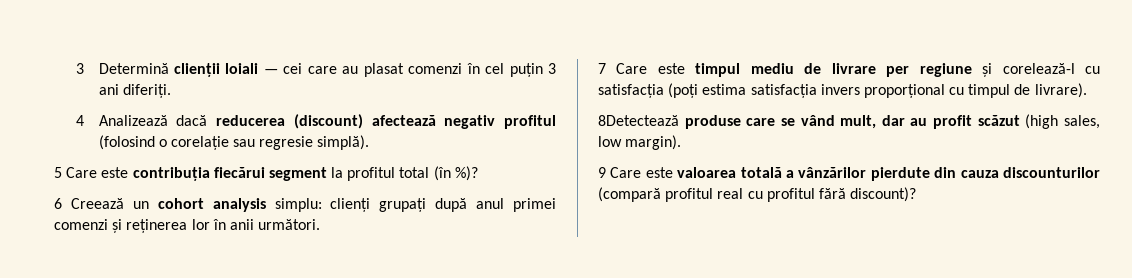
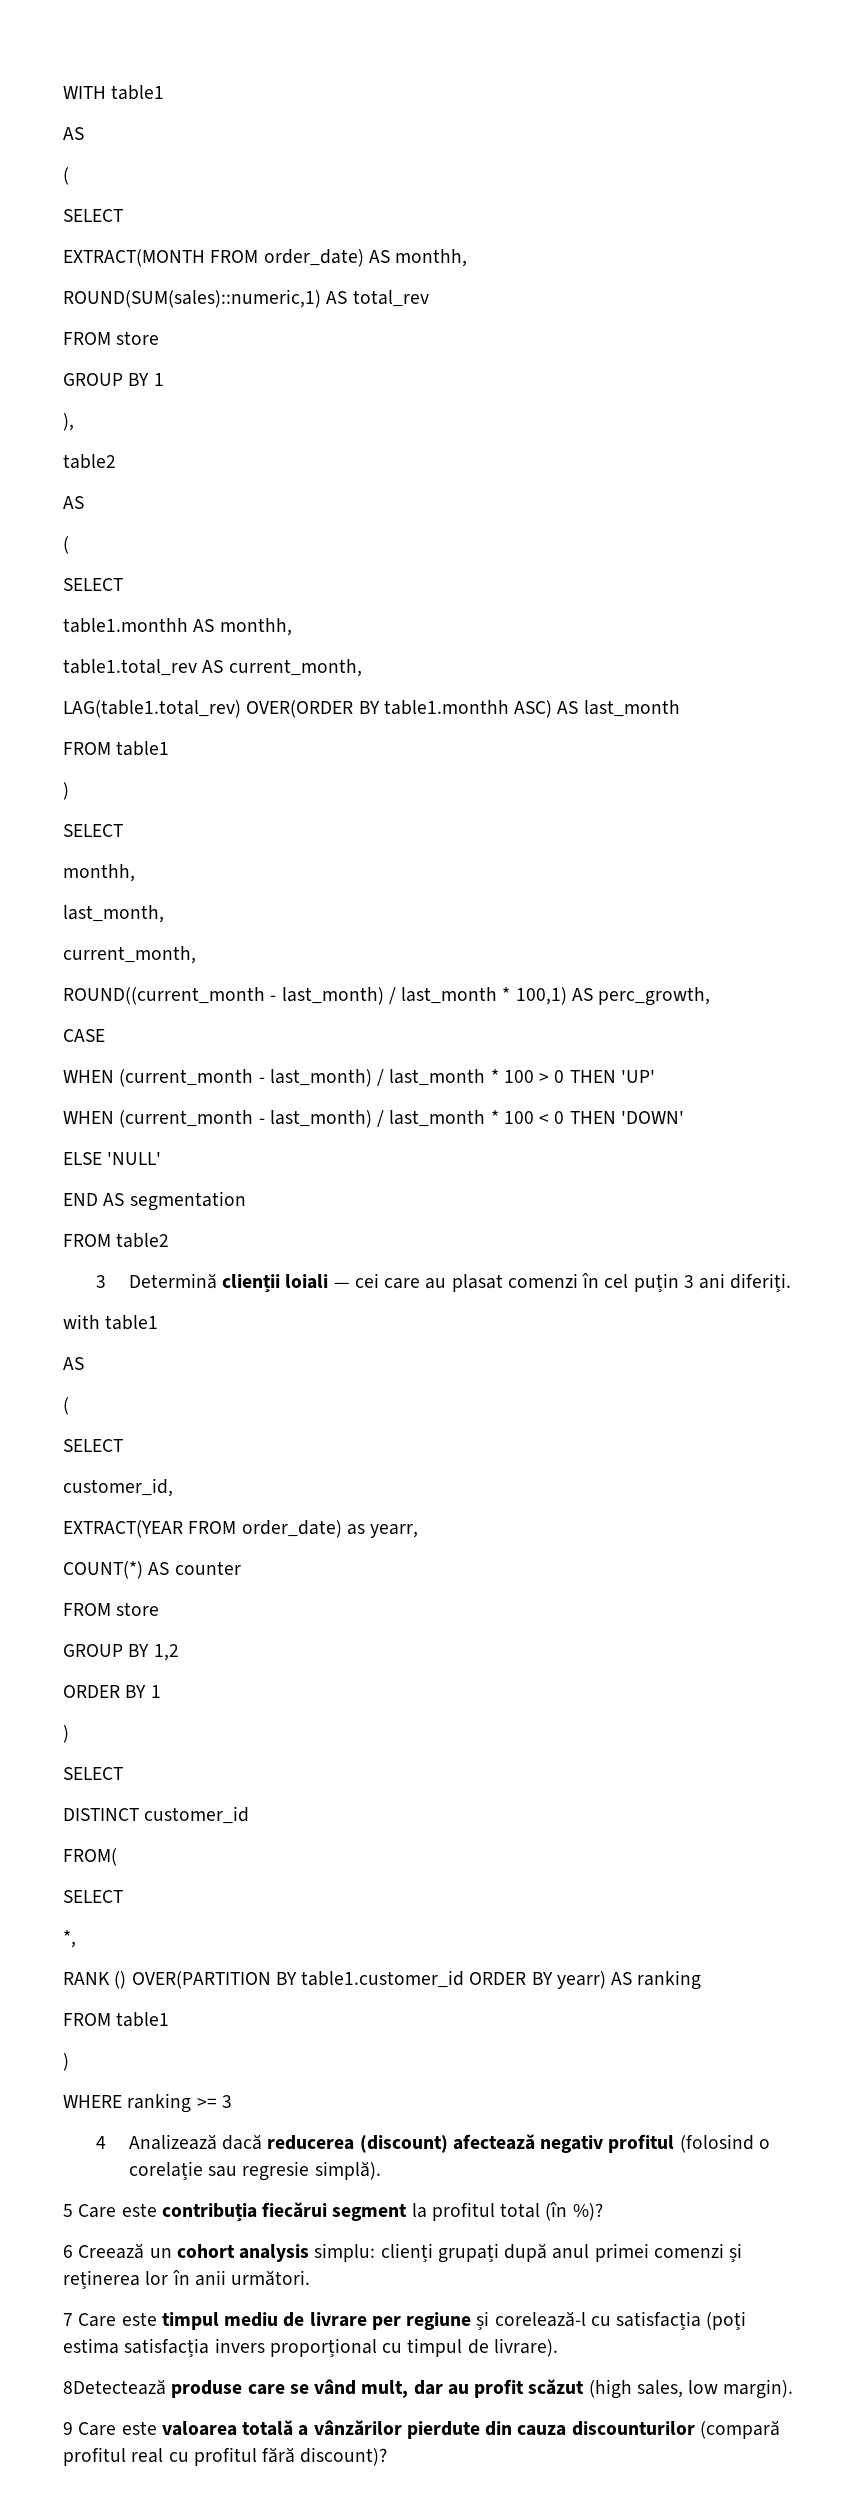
(76, 68) none -> [63,85,165,100] [63,127,84,140] [63,167,69,185] [63,209,123,222] [63,249,468,267] [63,289,429,308] [63,331,160,345] [63,373,164,386] [63,413,74,431] [63,454,116,469] [63,496,84,509] [63,536,69,554] [63,578,123,591] [63,618,292,636] [63,659,362,677] [63,700,680,718] [63,741,170,756] [63,782,69,800] [63,824,123,837] [63,864,135,882] [63,905,164,923] [63,946,196,964] [63,987,711,1006] [63,1029,105,1042] [63,1069,655,1087] [63,1110,684,1128] [63,1151,162,1165] [63,1191,246,1211] [63,1233,170,1248] WITH table1 // AS // ( // SELECT // EXTRACT(MONTH FROM order_date) AS monthh, // ROUND(SUM(sales)::numeric,1) AS total_rev // FROM store // GROUP BY 1 // ), // table2 // AS // ( // SELECT // table1.monthh AS monthh, // table1.total_rev AS current_month, // LAG(table1.total_rev) OVER(ORDER BY table1.monthh ASC) AS last_month // FROM table1 // ) // SELECT // monthh, // last_month, // current_month, // ROUND((current_month - last_month) / last_month * 100,1) AS perc_growth, // CASE // WHEN (current_month - last_month) / last_month * 100 > 0 THEN 'UP' // WHEN (current_month - last_month) / last_month * 100 < 0 THEN 'DOWN' // ELSE 'NULL' // END AS segmentation // FROM table2 //
(171, 91) none -> [63,1314,159,1330] [63,1357,84,1370] [63,1397,69,1415] [63,1439,123,1452] [63,1478,173,1497] [63,1520,419,1538] [63,1561,241,1579] [63,1602,160,1616] [63,1644,179,1661] [63,1685,161,1698] [63,1725,69,1743] [63,1767,123,1780] [63,1806,250,1824] [63,1848,117,1866] [63,1890,123,1903] [63,1930,76,1948] [63,1970,702,1990] [63,2012,170,2027] [63,2053,69,2071] [63,2093,232,2113] // with table1 // AS // ( // SELECT // customer_id, // EXTRACT(YEAR FROM order_date) as yearr, // COUNT(*) AS counter // FROM store // GROUP BY 1,2 // ORDER BY 1 // ) // SELECT // DISTINCT customer_id // FROM( // SELECT // *, // RANK () OVER(PARTITION BY table1.customer_id ORDER BY yearr) AS ranking // FROM table1 // ) // WHERE ranking >= 3

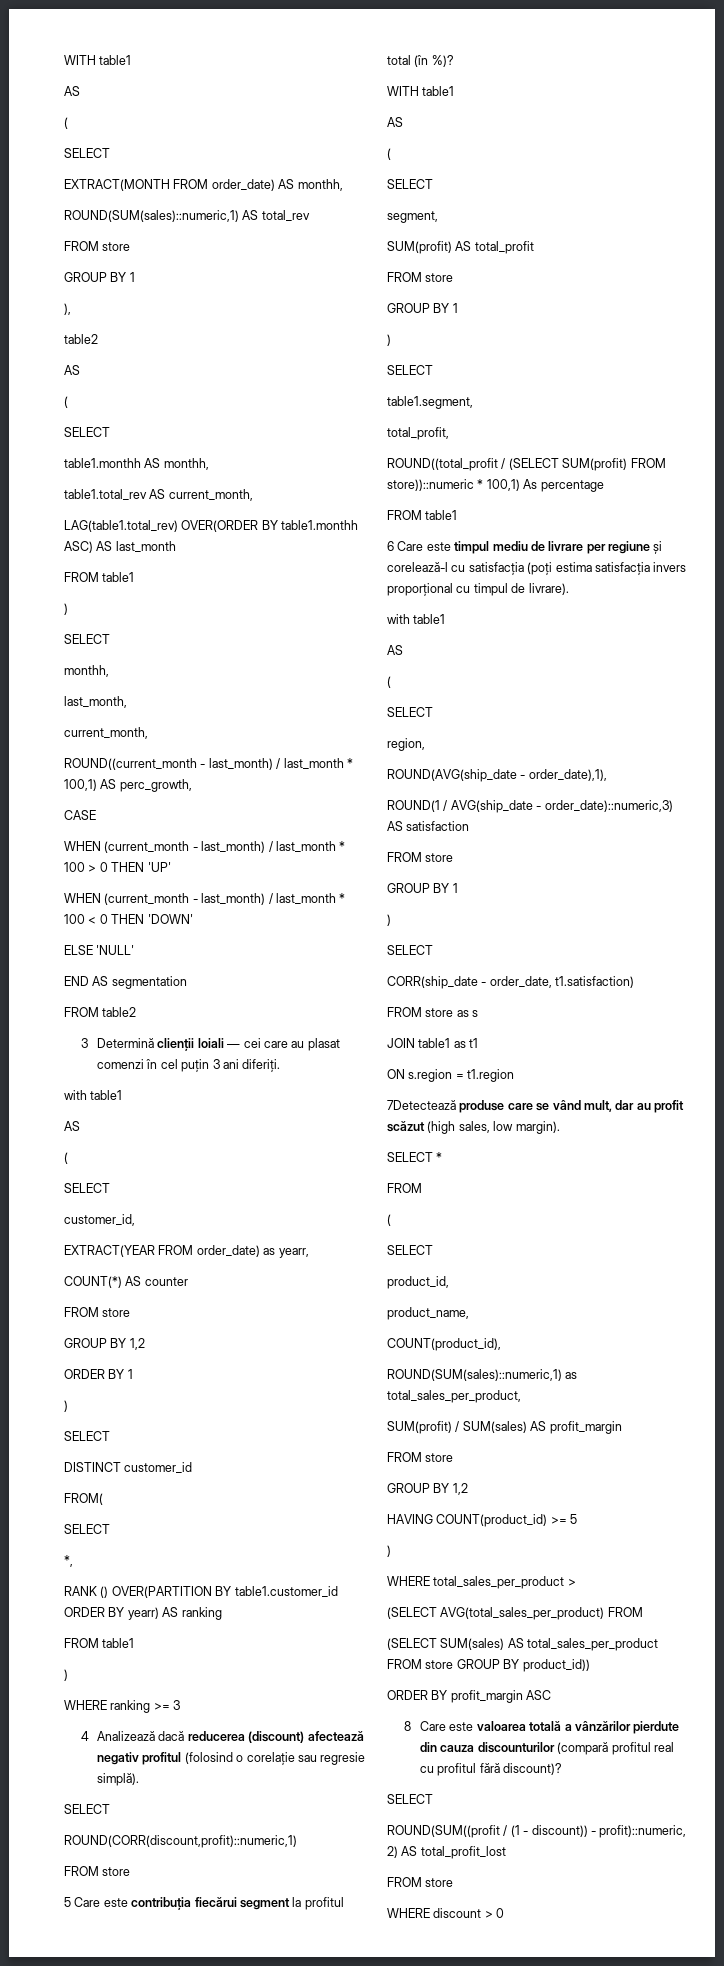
(381, 2170) none -> [64,1804,110,1814] [64,1835,297,1848] [64,1866,131,1876] // SELECT // ROUND(CORR(discount,profit)::numeric,1) // FROM store
[63,2243,743,2263] [63,2270,311,2289] [63,2313,73,2326] 6 Creează un cohort analysis simplu: clienți grupați după anul primei comenzi și reținerea lor în anii următori. // 7 -> [387,86,455,96] [387,117,403,127] [387,148,391,160] [387,179,433,189] [387,211,438,223] [387,241,534,254] [387,272,454,282] [387,303,458,313] [387,334,391,346] [387,365,433,375] [387,396,473,409] [387,427,449,440] [387,458,666,471] [387,479,604,492] [387,510,458,520] [387,541,394,551] WITH table1 // AS // ( // SELECT // segment, // SUM(profit) AS total_profit // FROM store // GROUP BY 1 // ) // SELECT // table1.segment, // total_profit, // ROUND((total_profit / (SELECT SUM(profit) FROM store))::numeric * 100,1) As percentage // FROM table1 // 6
[63,2379,166,2395] 8Detectează -> [387,614,446,624] [387,645,403,655] [387,676,391,688] [387,707,433,717] [387,738,425,751] [387,769,607,782] [387,800,673,813] [387,821,470,831] [387,852,454,862] [387,883,458,893] [387,914,391,926] [387,945,433,955] [387,976,635,989] [387,1007,479,1017] [387,1038,479,1048] [387,1069,515,1082] [387,1100,456,1110] with table1 // AS // ( // SELECT // region, // ROUND(AVG(ship_date - order_date),1), // ROUND(1 / AVG(ship_date - order_date)::numeric,3) AS satisfaction // FROM store // GROUP BY 1 // ) // SELECT // CORR(ship_date - order_date, t1.satisfaction) // FROM store as s // JOIN table1 as t1 // ON s.region = t1.region // 7Detectează
[63,2422,73,2435] 9 -> [387,1152,443,1162] [387,1183,422,1193] [387,1214,391,1226] [387,1245,433,1255] [387,1276,449,1289] [387,1307,469,1320] [387,1338,501,1351] [387,1369,578,1381] [387,1390,521,1403] [387,1421,622,1434] [387,1452,454,1462] [387,1483,468,1495] [387,1514,578,1527] [387,1545,391,1557] [387,1576,576,1589] [387,1607,643,1620] [387,1638,659,1651] [387,1659,590,1672] [387,1690,552,1703] [403,1721,411,1731] SELECT * // FROM // ( // SELECT // product_id, // product_name, // COUNT(product_id), // ROUND(SUM(sales)::numeric,1) as total_sales_per_product, // SUM(profit) / SUM(sales) AS profit_margin // FROM store // GROUP BY 1,2 // HAVING COUNT(product_id) >= 5 // ) // WHERE total_sales_per_product > // (SELECT AVG(total_sales_per_product) FROM // (SELECT SUM(sales) AS total_sales_per_product FROM store GROUP BY product_id)) // ORDER BY profit_margin ASC // 8
(388, 2456) none -> [387,1794,433,1804] [387,1825,687,1838] [387,1846,506,1859] [387,1877,454,1887] [387,1908,505,1918] // SELECT // ROUND(SUM((profit / (1 - discount)) - profit)::numeric, 2) AS total_profit_lost // FROM store // WHERE discount > 0

